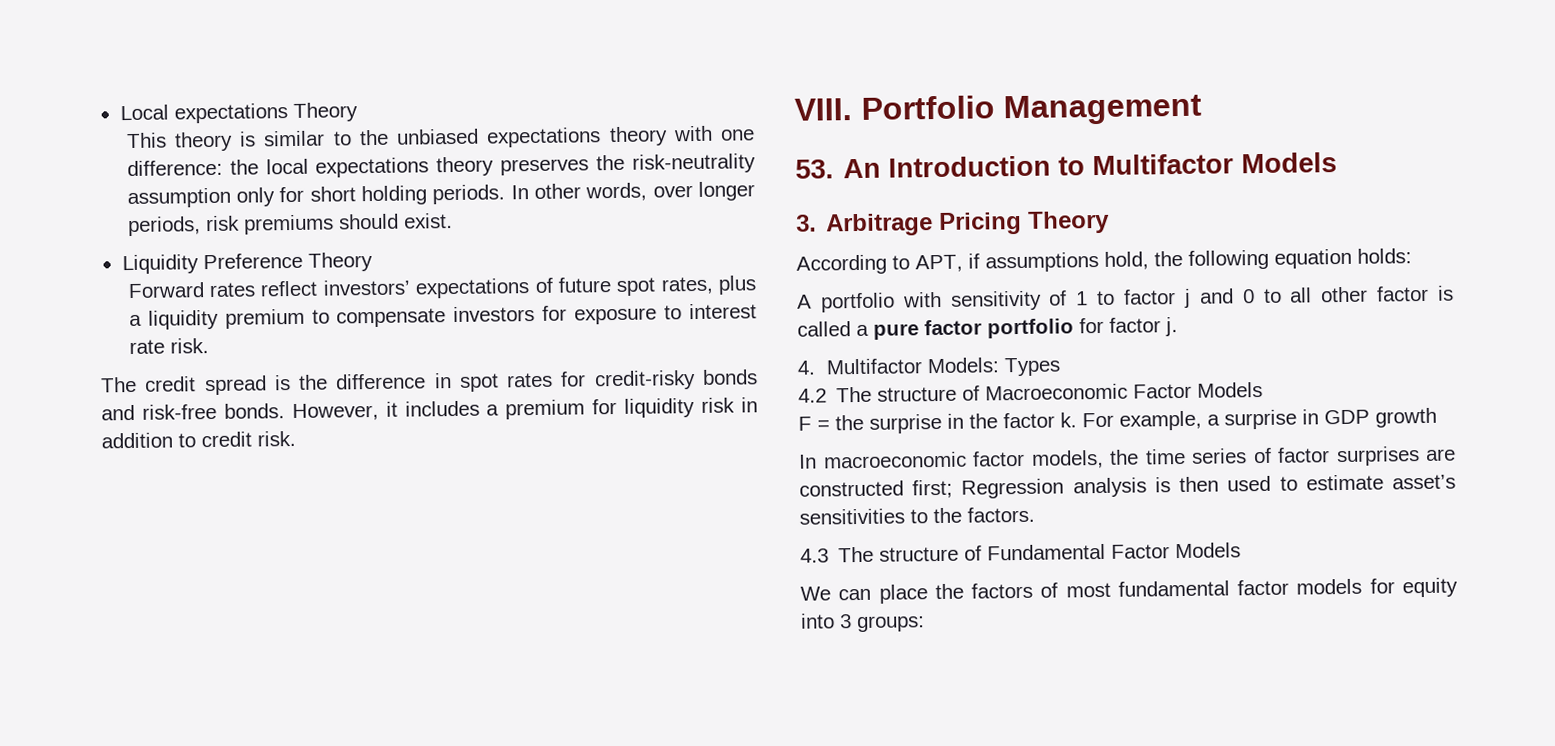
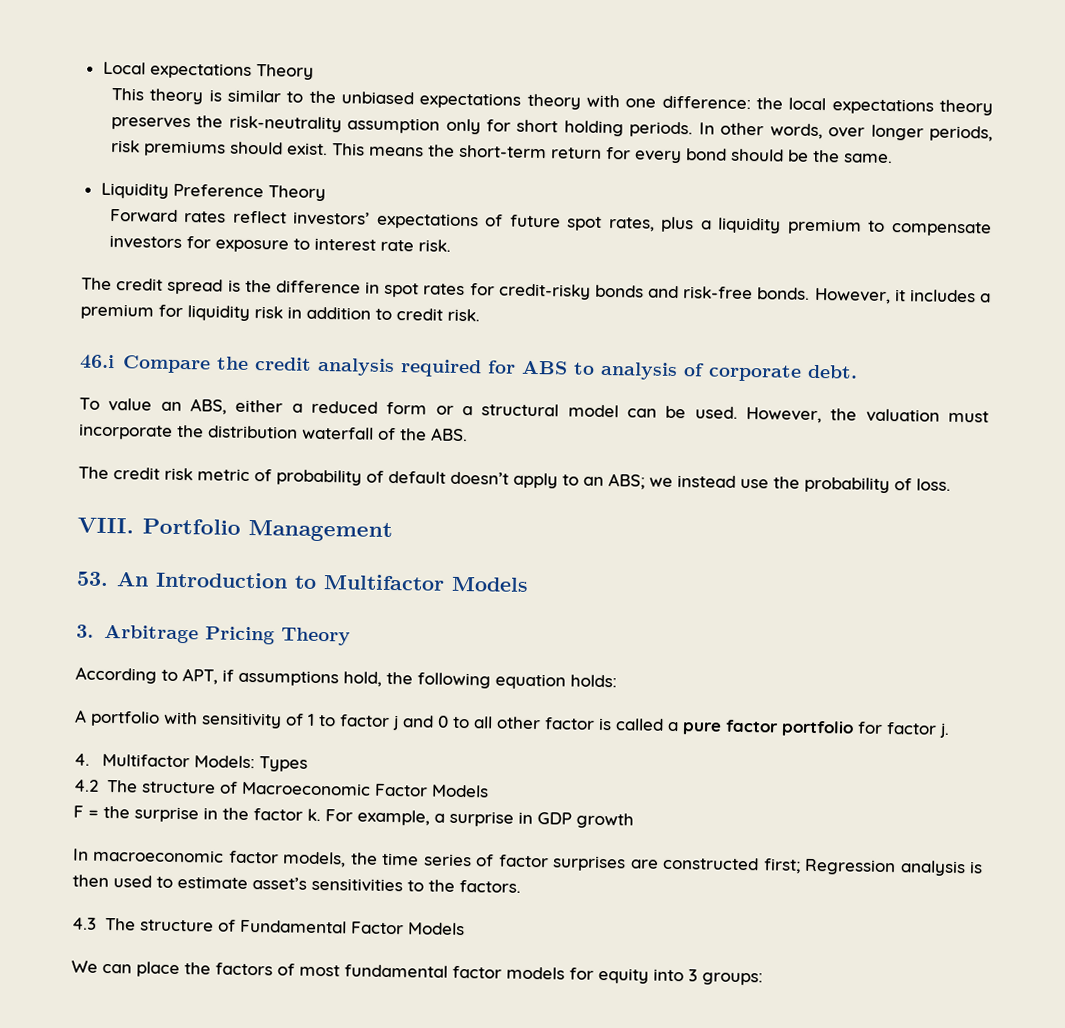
(453, 221) none -> [331,143,893,164] This means the short-term return for every bond should be the same.
(296, 438) none -> [80,354,858,382] [79,397,990,424] [79,423,468,442] [78,466,951,494] // 46.i Compare the credit analysis required for ABS to analysis of corporate debt. // To value an ABS, either a reduced form or a structural model can be used. However, the valuation must incorporate the distribution waterfall of the ABS. // The credit risk metric of probability of default doesn’t apply to an ABS; we instead use the probability of loss.

